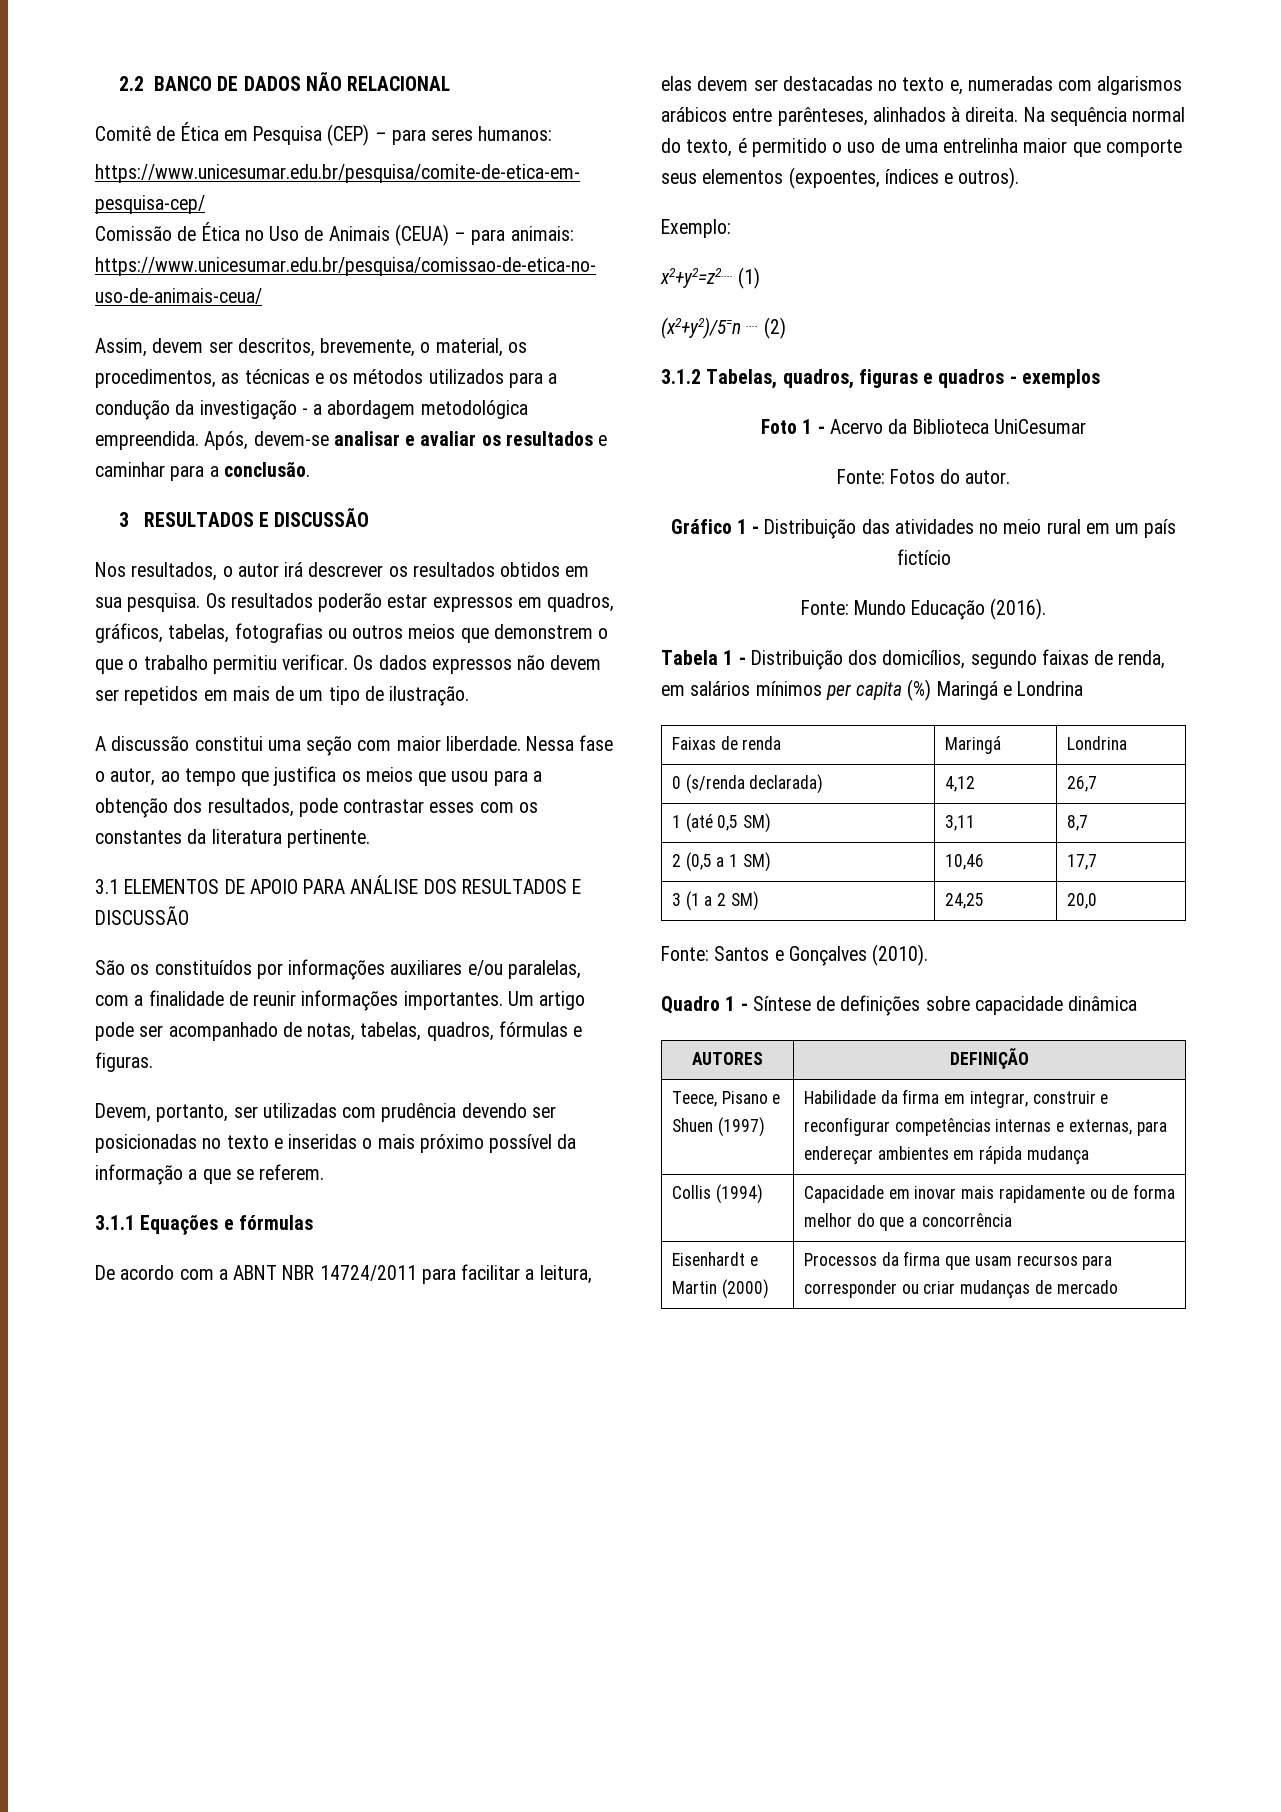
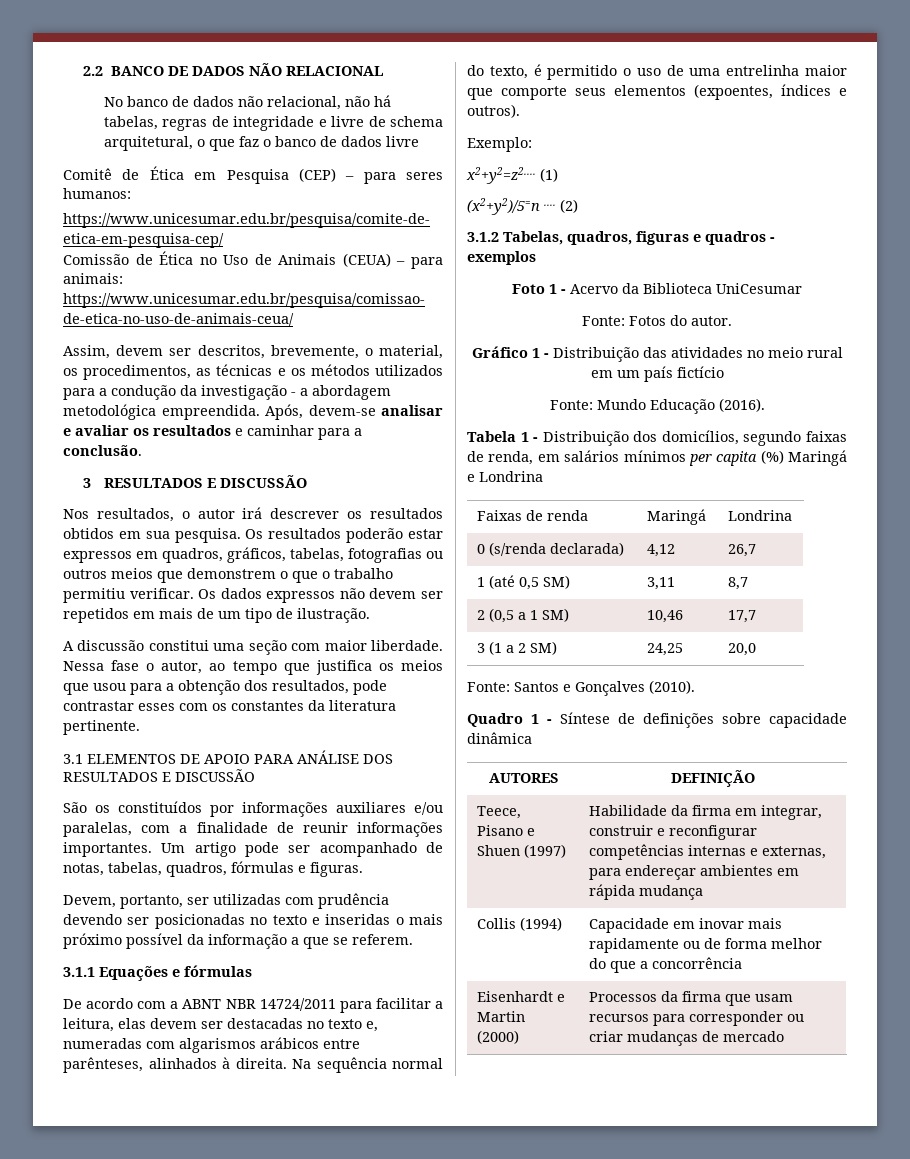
(451, 83) none -> [103,95,391,110] [103,116,443,131] [103,136,419,151] // No banco de dados não relacional, não há tabelas, regras de integridade e livre de schema arquitetural, o que faz o banco de dados livre

